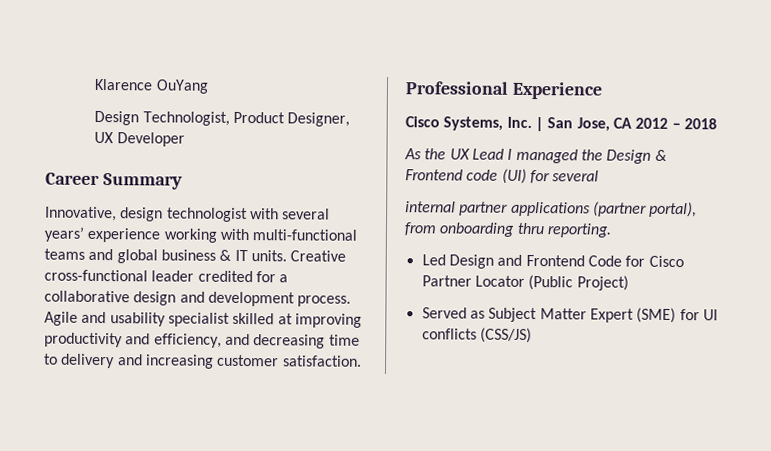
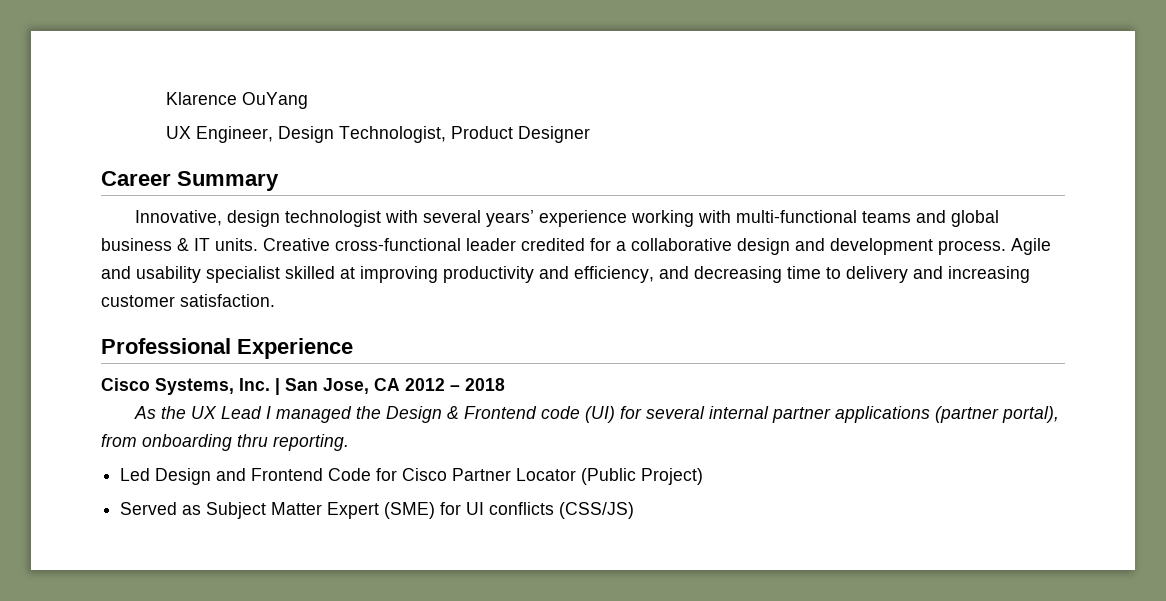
(209, 86) none -> [166,126,274,143] UX Engineer,
[287,112,351,127] [94,131,185,147] Designer, UX Developer -> [518,126,591,143] Designer
(600, 176) // -> (706, 412) none

